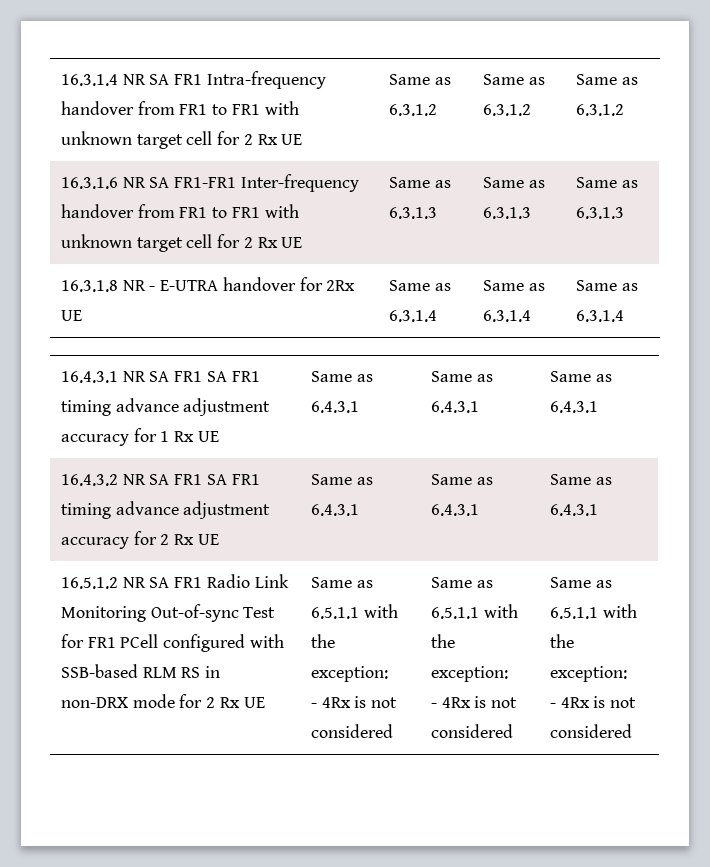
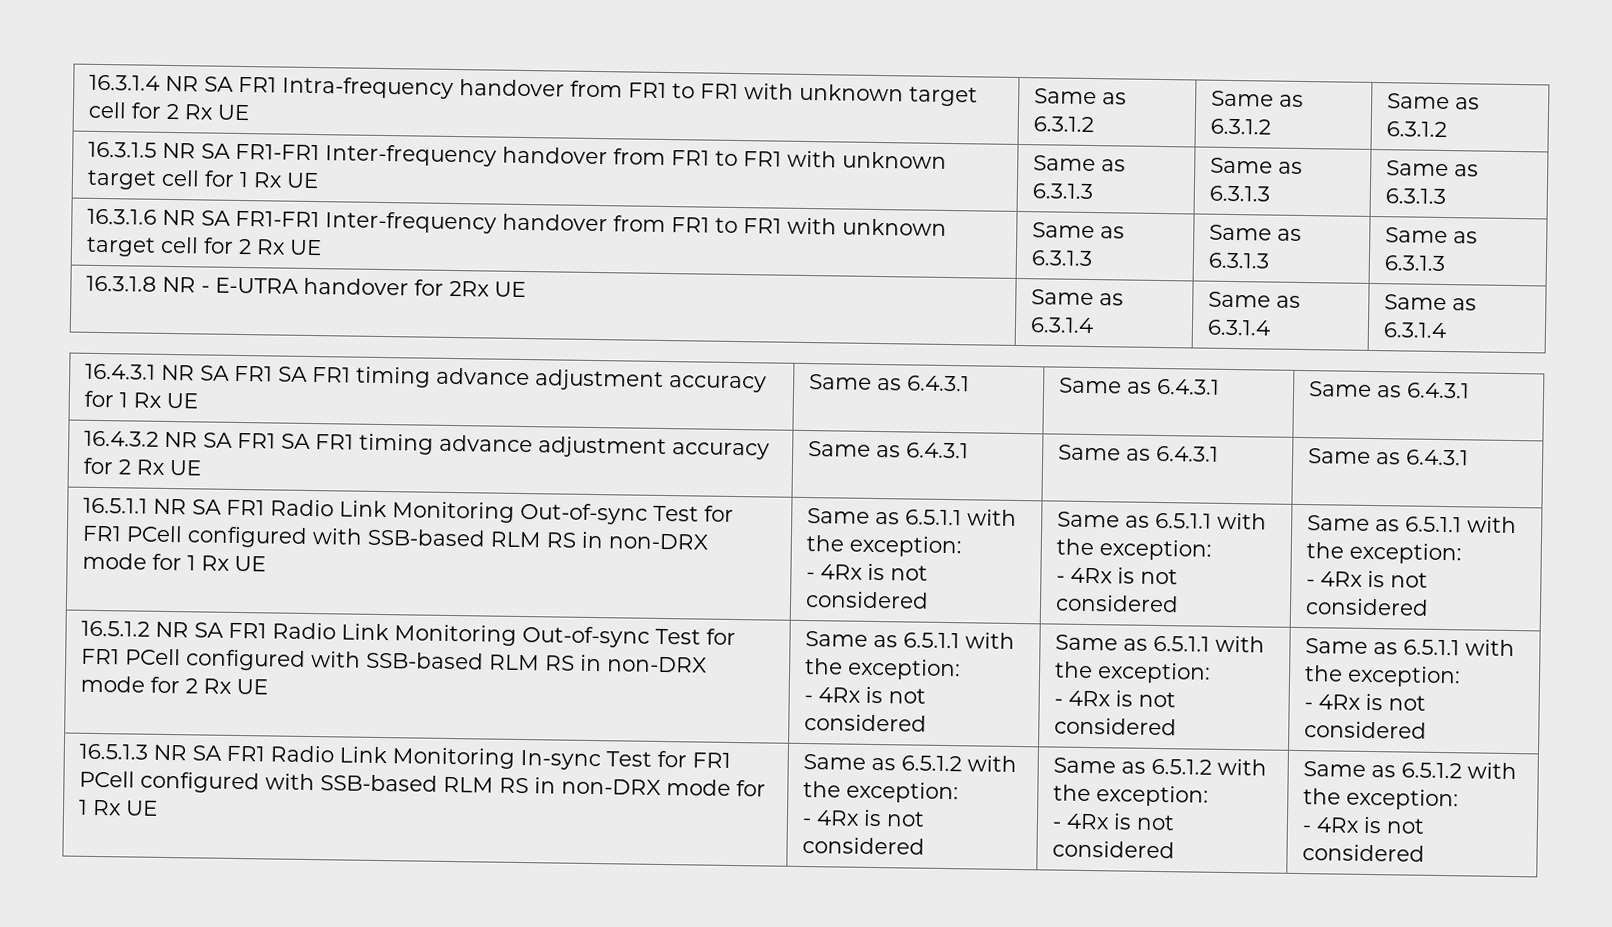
(625, 110) none -> [88,141,948,169] [87,169,320,190] [1033,155,1127,172] [1032,183,1094,200] [1210,157,1304,174] [1209,185,1271,202] [1386,160,1480,177] [1385,188,1447,205] // 16.3.1.5 NR SA FR1-FR1 Inter-frequency handover from FR1 to FR1 with unknown target cell for 1 Rx UE | Same as 6.3.1.3 | Same as 6.3.1.3 | Same as 6.3.1.3
(599, 510) none -> [83,497,735,525] [82,525,709,550] [82,552,267,572] [807,508,1018,526] [806,535,963,558] [806,563,929,581] [805,591,930,609] [1057,511,1268,530] [1056,538,1213,561] [1056,567,1179,585] [1055,594,1180,613] [1307,515,1518,534] [1306,542,1463,565] [1306,570,1429,588] [1305,598,1430,616] // 16.5.1.1 NR SA FR1 Radio Link Monitoring Out-of-sync Test for FR1 PCell configured with SSB-based RLM RS in non-DRX mode for 1 Rx UE | Same as 6.5.1.1 with the exception: // - 4Rx is not considered | Same as 6.5.1.1 with the exception: // - 4Rx is not considered | Same as 6.5.1.1 with the exception: // - 4Rx is not considered
(633, 731) none -> [79,743,732,771] [79,770,767,797] [78,799,159,816] [803,753,1018,773] [803,780,960,804] [802,809,926,827] [802,836,926,855] [1053,757,1268,776] [1053,784,1210,807] [1052,813,1176,831] [1052,840,1176,859] [1303,761,1518,780] [1303,788,1460,811] [1302,816,1426,834] [1302,844,1426,862] // 16.5.1.3 NR SA FR1 Radio Link Monitoring In-sync Test for FR1 PCell configured with SSB-based RLM RS in non-DRX mode for 1 Rx UE | Same as 6.5.1.2 with the exception: // - 4Rx is not considered | Same as 6.5.1.2 with the exception: // - 4Rx is not considered | Same as 6.5.1.2 with the exception: // - 4Rx is not considered

